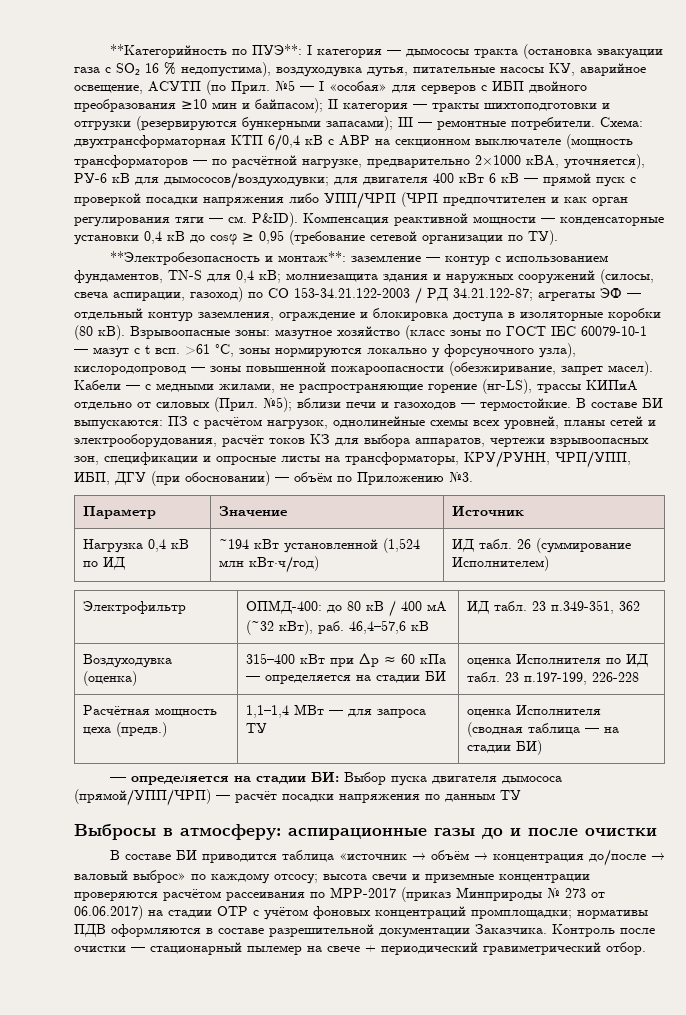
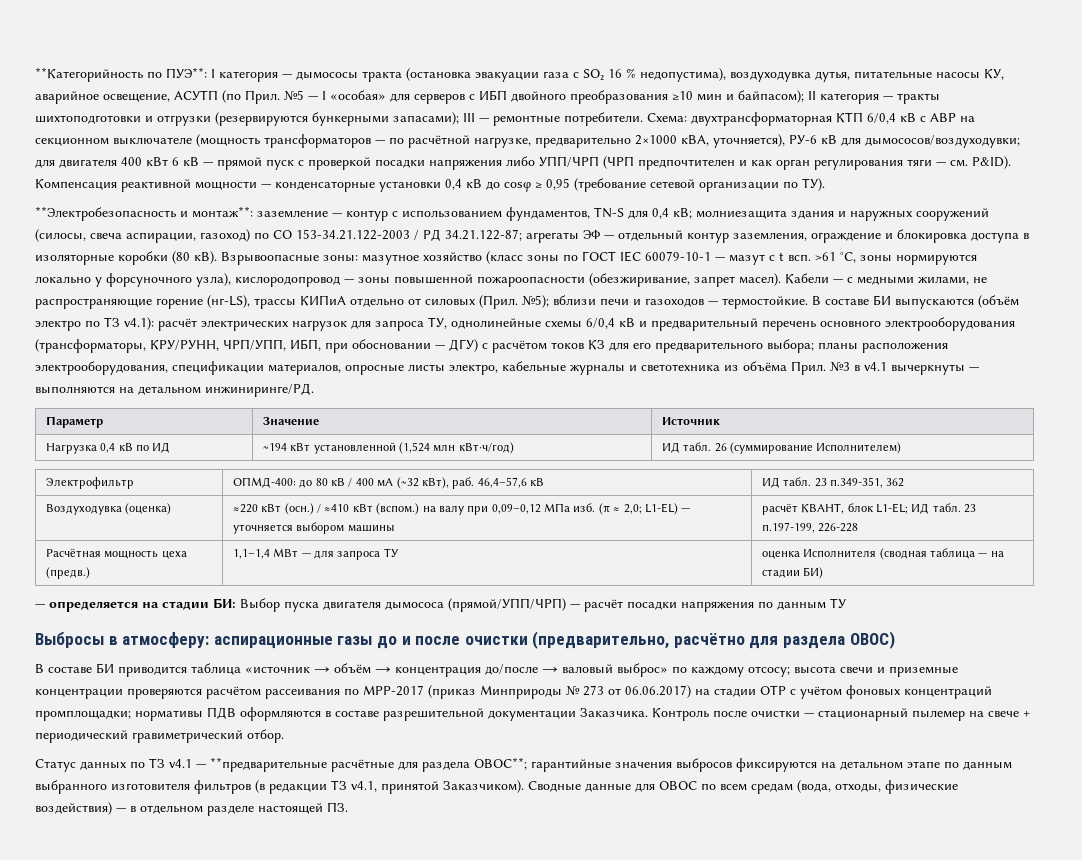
[74,416,656,430] [74,434,649,448] [74,451,631,468] [74,471,473,486] выпускаются: ПЗ с расчётом нагрузок, однолинейные схемы всех уровней, планы сетей и электрооборудования, расчёт токов КЗ для выбора аппаратов, чертежи взрывоопасных зон, спецификации и опросные листы на трансформаторы, КРУ/РУНН, ЧРП/УПП, ИБП, ДГУ (при обосновании) — объём по Приложению №3. -> [895,295,1019,309] [35,317,1015,331] [35,339,948,353] [35,361,979,375] [35,383,314,397] выпускаются (объём электро по ТЗ v4.1): расчёт электрических нагрузок для запроса ТУ, однолинейные схемы 6/0,4 кВ и предварительный перечень основного электрооборудования (трансформаторы, КРУ/РУНН, ЧРП/УПП, ИБП, при обосновании — ДГУ) с расчётом токов КЗ для его предварительного выбора; планы расположения электрооборудования, спецификации материалов, опросные листы электро, кабельные журналы и светотехника из объёма Прил. №3 в v4.1 вычеркнуты — выполняются на детальном инжиниринге/РД.
[245,652,446,667] [245,671,446,684] [466,654,621,666] 315–400 кВт при Δp ≈ 60 кПа — определяется на стадии БИ | оценка Исполнителя по -> [232,503,691,515] [232,522,395,534] [761,503,909,515] ≈220 кВт (осн.) / ≈410 кВт (вспом.) на валу при 0,09–0,12 МПа изб. (π ≈ 2,0; L1-EL) — уточняется выбором машины | расчёт КВАНТ, блок L1-EL;
(657, 832) none -> [532,631,895,649] (предварительно, расчётно для раздела ОВОС)
(646, 948) none -> [35,757,1012,772] [35,780,958,794] [35,802,348,816] // Статус данных по ТЗ v4.1 — **предварительные расчётные для раздела ОВОС**; гарантийные значения выбросов фиксируются на детальном этапе по данным выбранного изготовителя фильтров (в редакции ТЗ v4.1, принятой Заказчиком). Сводные данные для ОВОС по всем средам (вода, отходы, физические воздействия) — в отдельном разделе настоящей ПЗ.

